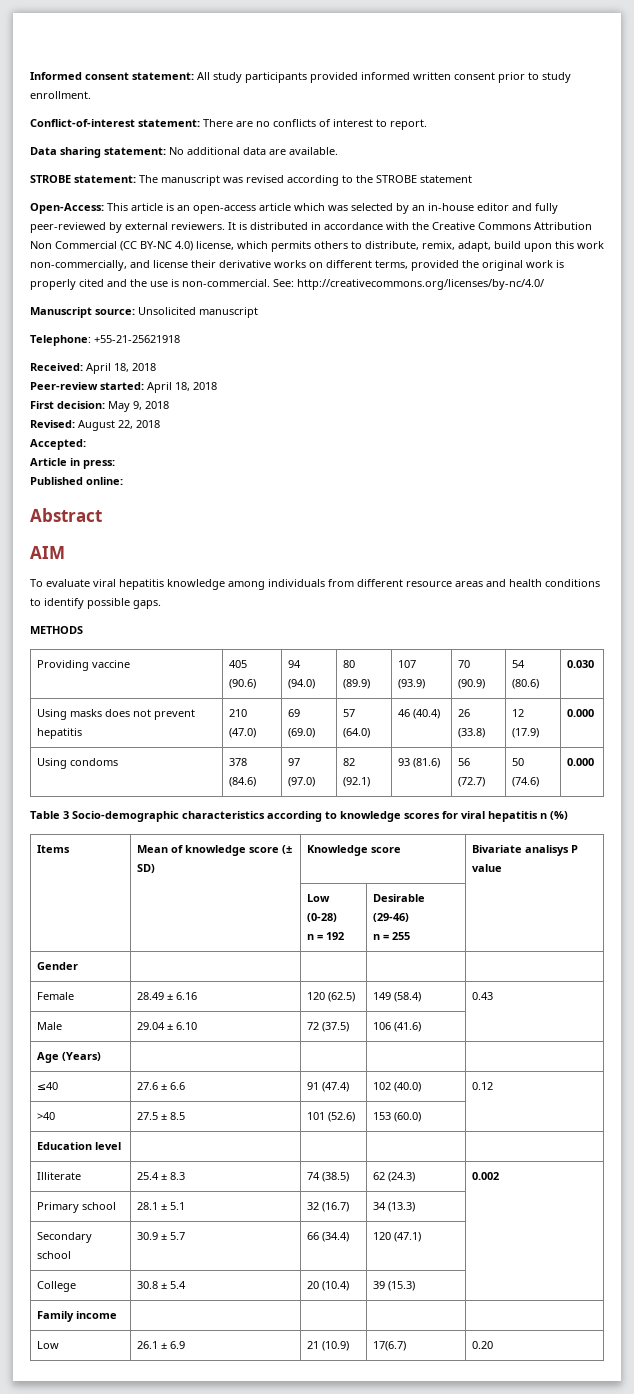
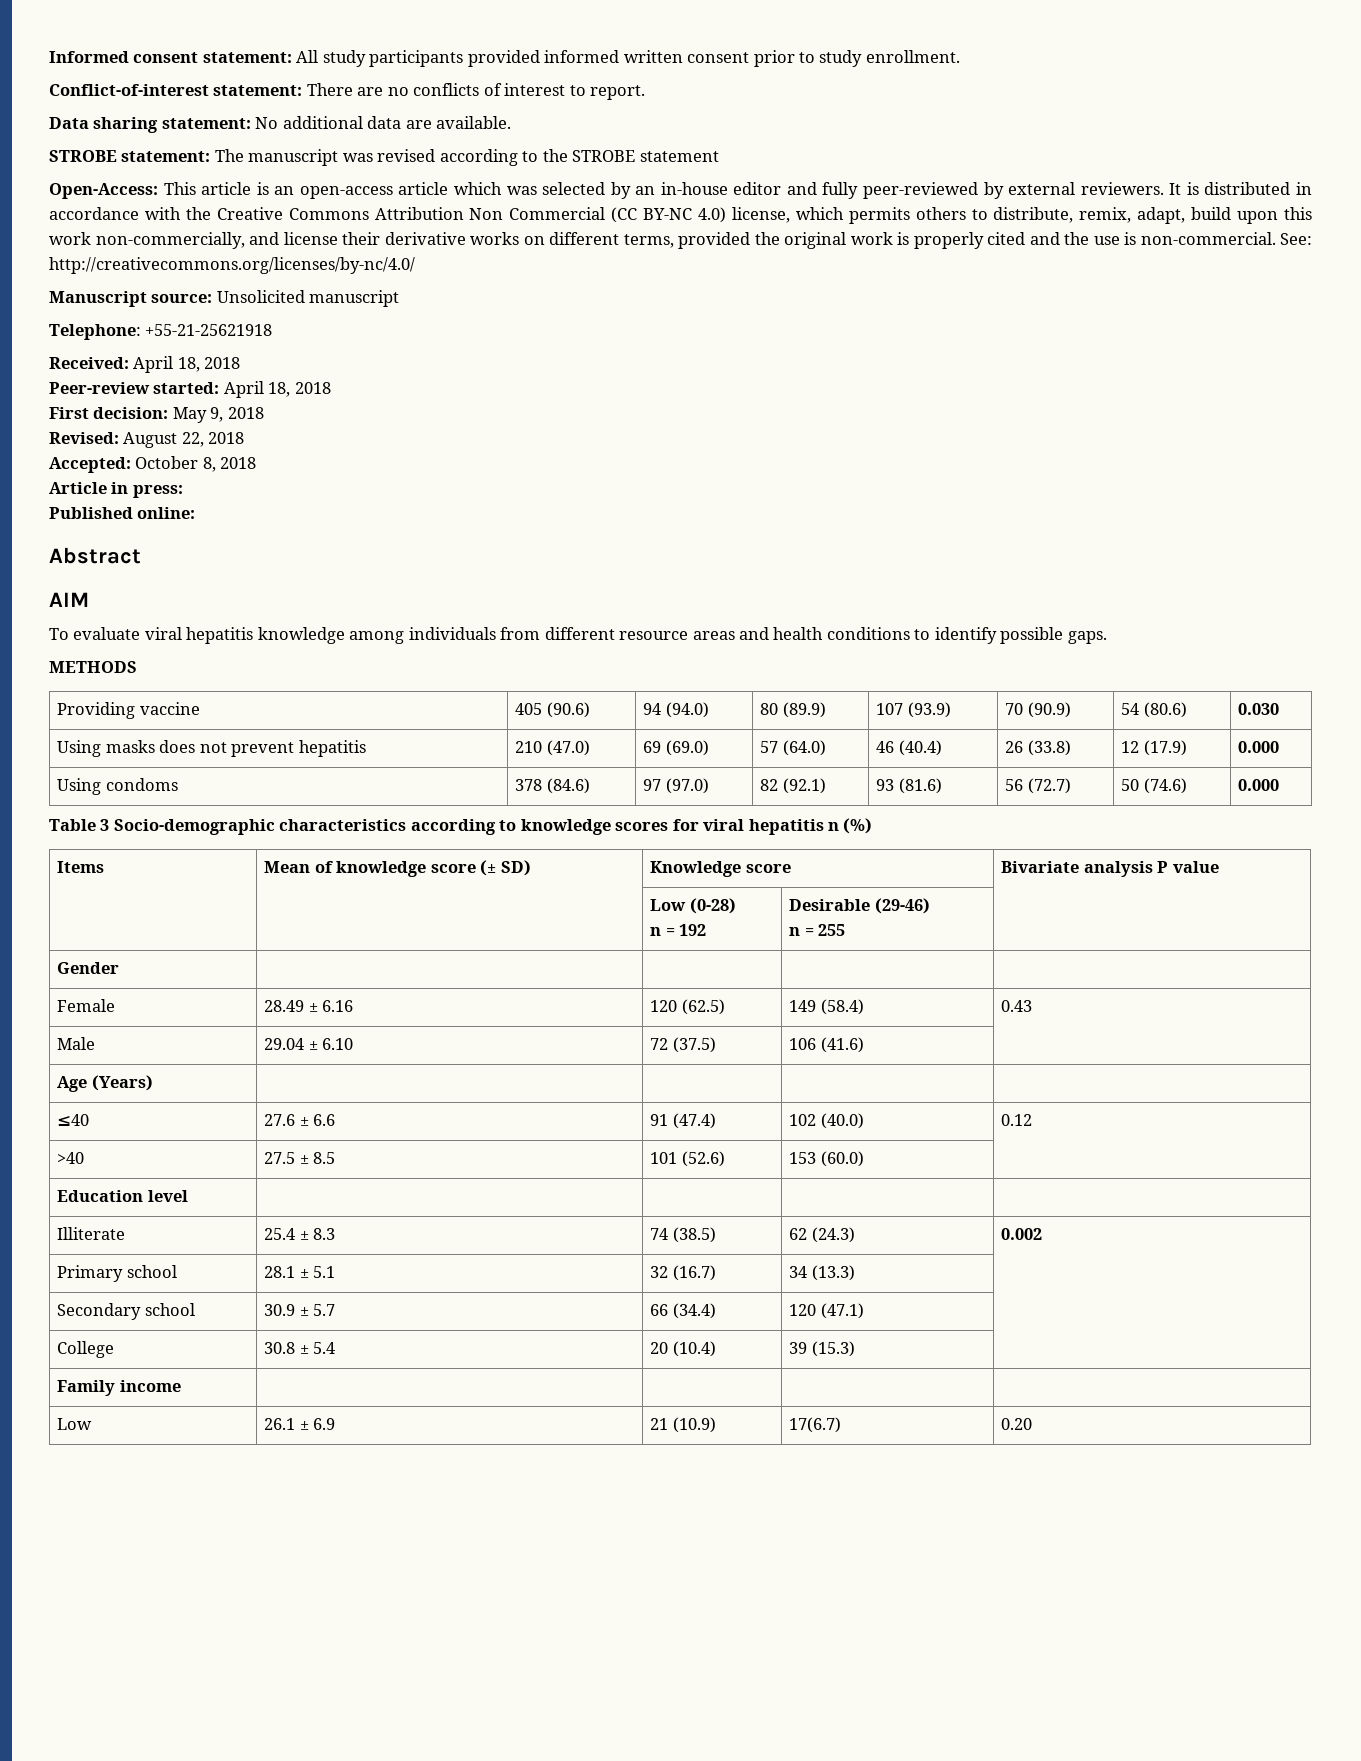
(86, 444) none -> [135,456,257,472] October 8, 2018
[525,845,570,856] analisys -> [1083,861,1153,877] analysis

